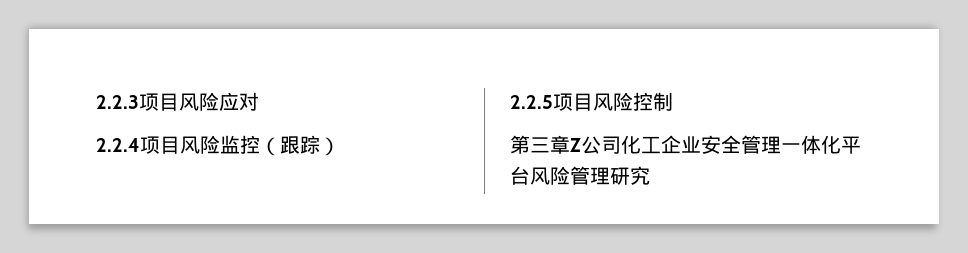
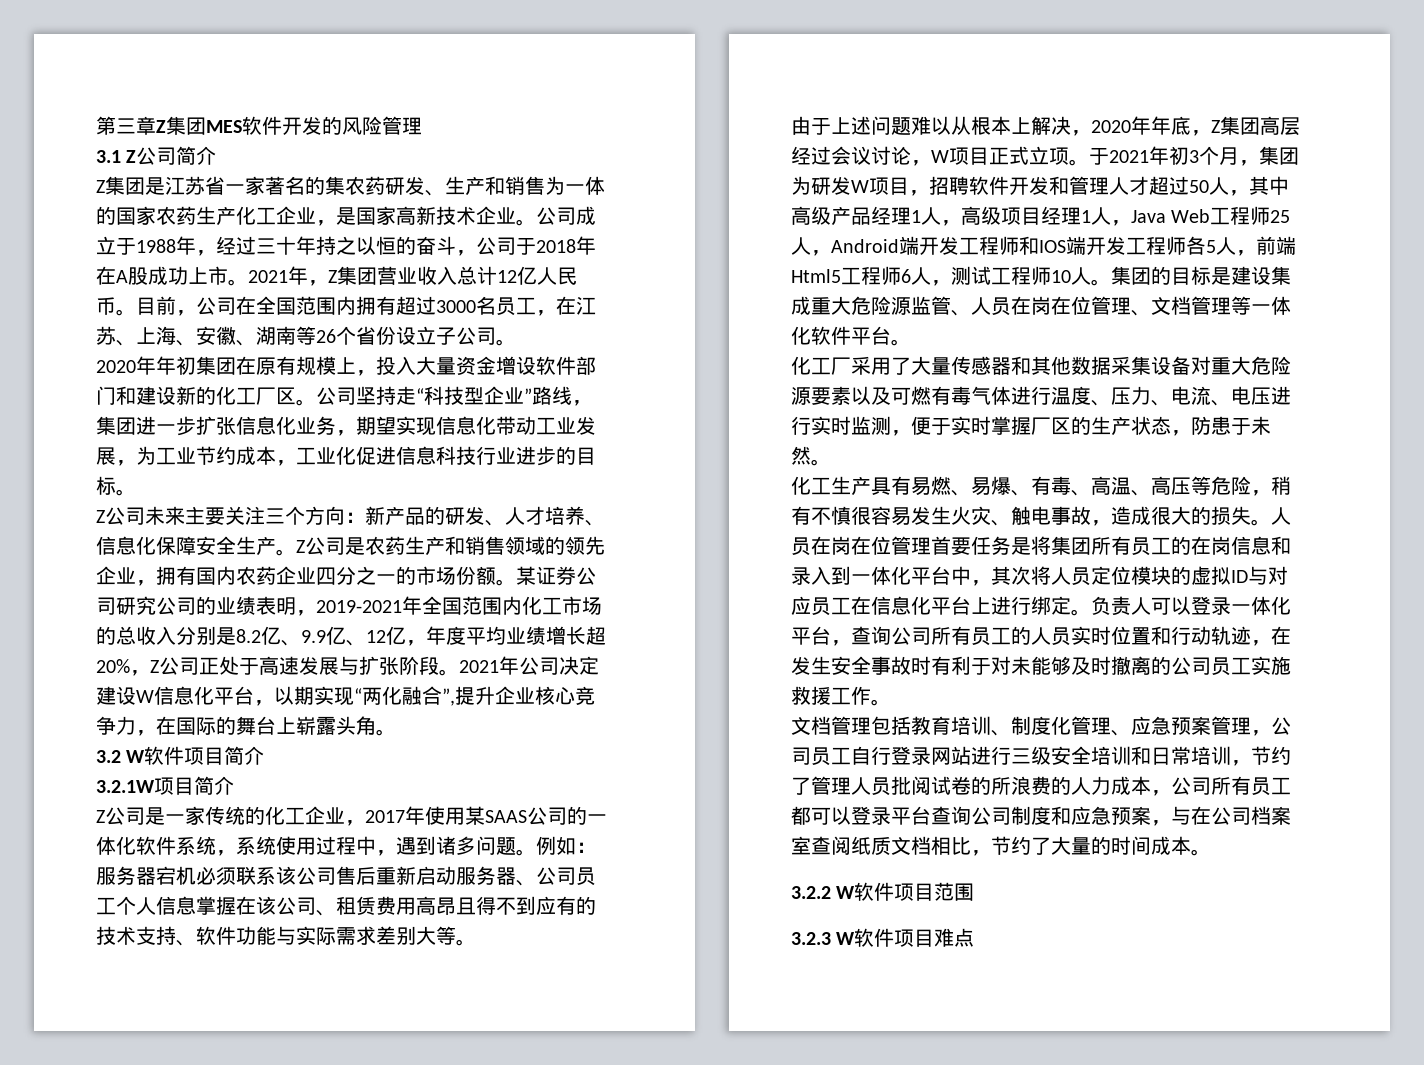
[96,92,259,111] [96,135,340,156] [510,92,673,111] [510,135,861,154] [510,166,650,185] 2.2.3项目风险应对 // 2.2.4项目风险监控（跟踪） // 2.2.5项目风险控制 // 第三章Z公司化工企业安全管理一体化平台风险管理研究 -> [96,116,422,135] [96,146,217,165] [96,176,605,196] [96,206,596,226] [96,236,596,256] [96,266,577,286] [96,296,596,316] [96,326,516,346] [96,356,596,376] [96,386,592,406] [96,416,596,436] [96,446,596,466] [96,476,136,496] [96,506,605,526] [96,536,605,556] [96,566,596,586] [96,596,602,616] [96,626,606,646] [96,656,599,676] [96,686,595,706] [96,716,396,736] [96,746,265,765] [96,776,234,795] [96,806,607,826] [96,836,596,856] [96,866,596,886] [96,896,596,916] [96,926,476,946] [791,116,1300,136] [791,146,1299,166] [791,176,1289,196] [791,206,1291,226] [791,236,1296,256] [791,266,1291,286] [791,296,1291,316] [791,326,911,346] [791,356,1291,375] [791,386,1291,406] [791,416,1271,436] [791,446,831,466] [791,476,1291,496] [791,506,1291,526] [791,536,1291,556] [791,566,1288,586] [791,596,1291,616] [791,626,1291,646] [791,656,1291,676] [791,686,891,706] [791,716,1291,736] [791,746,1291,766] [791,776,1291,796] [791,806,1291,826] [791,836,1211,856] [791,882,975,901] [791,928,975,947] 第三章Z集团MES软件开发的风险管理 // 3.1 Z公司简介 // Z集团是江苏省一家著名的集农药研发、生产和销售为一体的国家农药生产化工企业，是国家高新技术企业。公司成立于1988年，经过三十年持之以恒的奋斗，公司于2018年在A股成功上市。2021年，Z集团营业收入总计12亿人民币。目前，公司在全国范围内拥有超过3000名员工，在江苏、上海、安徽、湖南等26个省份设立子公司。 // 2020年年初集团在原有规模上，投入大量资金增设软件部门和建设新的化工厂区。公司坚持走“科技型企业”路线，集团进一步扩张信息化业务，期望实现信息化带动工业发展，为工业节约成本，工业化促进信息科技行业进步的目标。 // Z公司未来主要关注三个方向：新产品的研发、人才培养、信息化保障安全生产。Z公司是农药生产和销售领域的领先企业，拥有国内农药企业四分之一的市场份额。某证券公司研究公司的业绩表明，2019-2021年全国范围内化工市场的总收入分别是8.2亿、9.9亿、12亿，年度平均业绩增长超20%，Z公司正处于高速发展与扩张阶段。2021年公司决定建设W信息化平台，以期实现“两化融合”,提升企业核心竞争力，在国际的舞台上崭露头角。 // 3.2 W软件项目简介 // 3.2.1W项目简介 // Z公司是一家传统的化工企业，2017年使用某SAAS公司的一体化软件系统，系统使用过程中，遇到诸多问题。例如：服务器宕机必须联系该公司售后重新启动服务器、公司员工个人信息掌握在该公司、租赁费用高昂且得不到应有的技术支持、软件功能与实际需求差别大等。 // 由于上述问题难以从根本上解决，2020年年底，Z集团高层经过会议讨论，W项目正式立项。于2021年初3个月，集团为研发W项目，招聘软件开发和管理人才超过50人，其中高级产品经理1人，高级项目经理1人，Java Web工程师25人，Android端开发工程师和IOS端开发工程师各5人，前端Html5工程师6人，测试工程师10人。集团的目标是建设集成重大危险源监管、人员在岗在位管理、文档管理等一体化软件平台。 // 化工厂采用了大量传感器和其他数据采集设备对重大危险源要素以及可燃有毒气体进行温度、压力、电流、电压进行实时监测，便于实时掌握厂区的生产状态，防患于未然。 // 化工生产具有易燃、易爆、有毒、高温、高压等危险，稍有不慎很容易发生火灾、触电事故，造成很大的损失。人员在岗在位管理首要任务是将集团所有员工的在岗信息和录入到一体化平台中，其次将人员定位模块的虚拟ID与对应员工在信息化平台上进行绑定。负责人可以登录一体化平台，查询公司所有员工的人员实时位置和行动轨迹，在发生安全事故时有利于对未能够及时撤离的公司员工实施救援工作。 // 文档管理包括教育培训、制度化管理、应急预案管理，公司员工自行登录网站进行三级安全培训和日常培训，节约了管理人员批阅试卷的所浪费的人力成本，公司所有员工都可以登录平台查询公司制度和应急预案，与在公司档案室查阅纸质文档相比，节约了大量的时间成本。 // 3.2.2 W软件项目范围 // 3.2.3 W软件项目难点

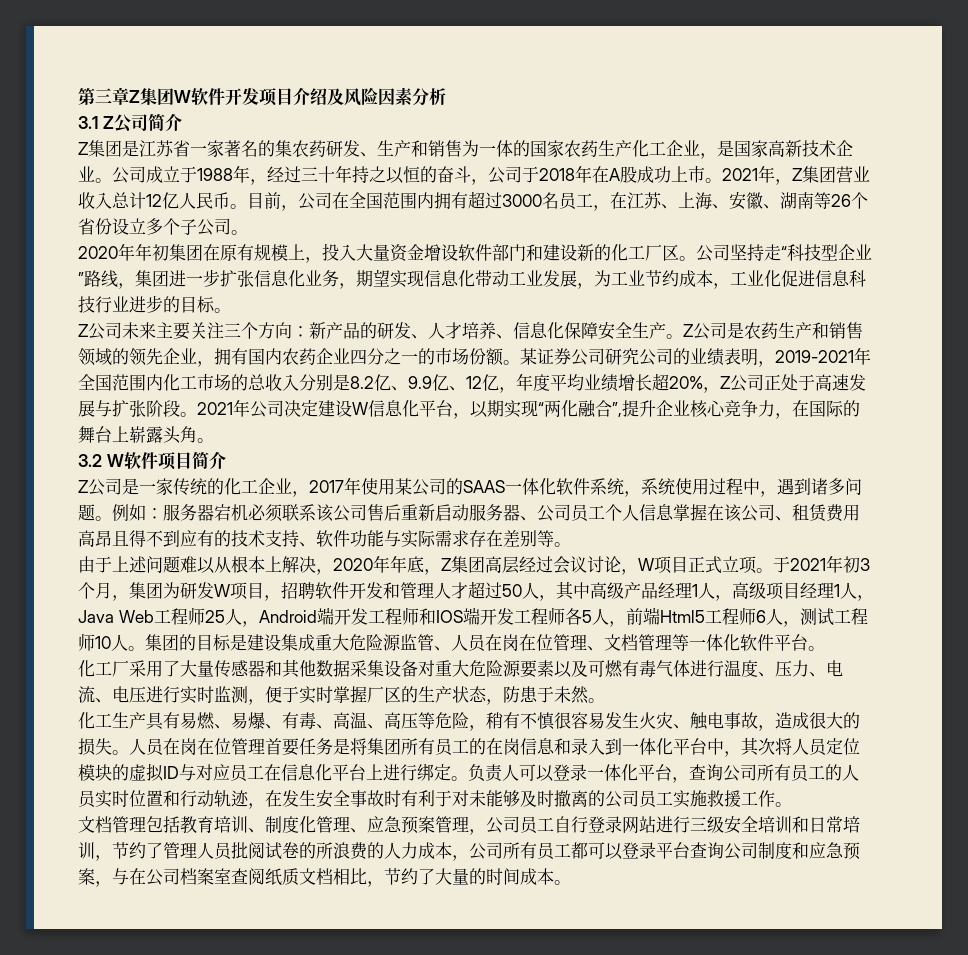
[206,116,422,135] MES软件开发的风险管理 -> [174,87,446,106] W软件开发项目介绍及风险因素分析
(436, 335) none -> [146,218,180,235] 多个
[96,776,234,795] // 3.2.1W项目简介 -> (226, 460) none
[485,806,587,825] SAAS公司的 -> [412,478,505,496] 公司的SAAS
[376,926,436,945] 差别大 -> [469,530,537,547] 存在差别
[791,882,975,901] [791,928,975,947] // 3.2.2 W软件项目范围 // 3.2.3 W软件项目难点 -> (571, 882) none

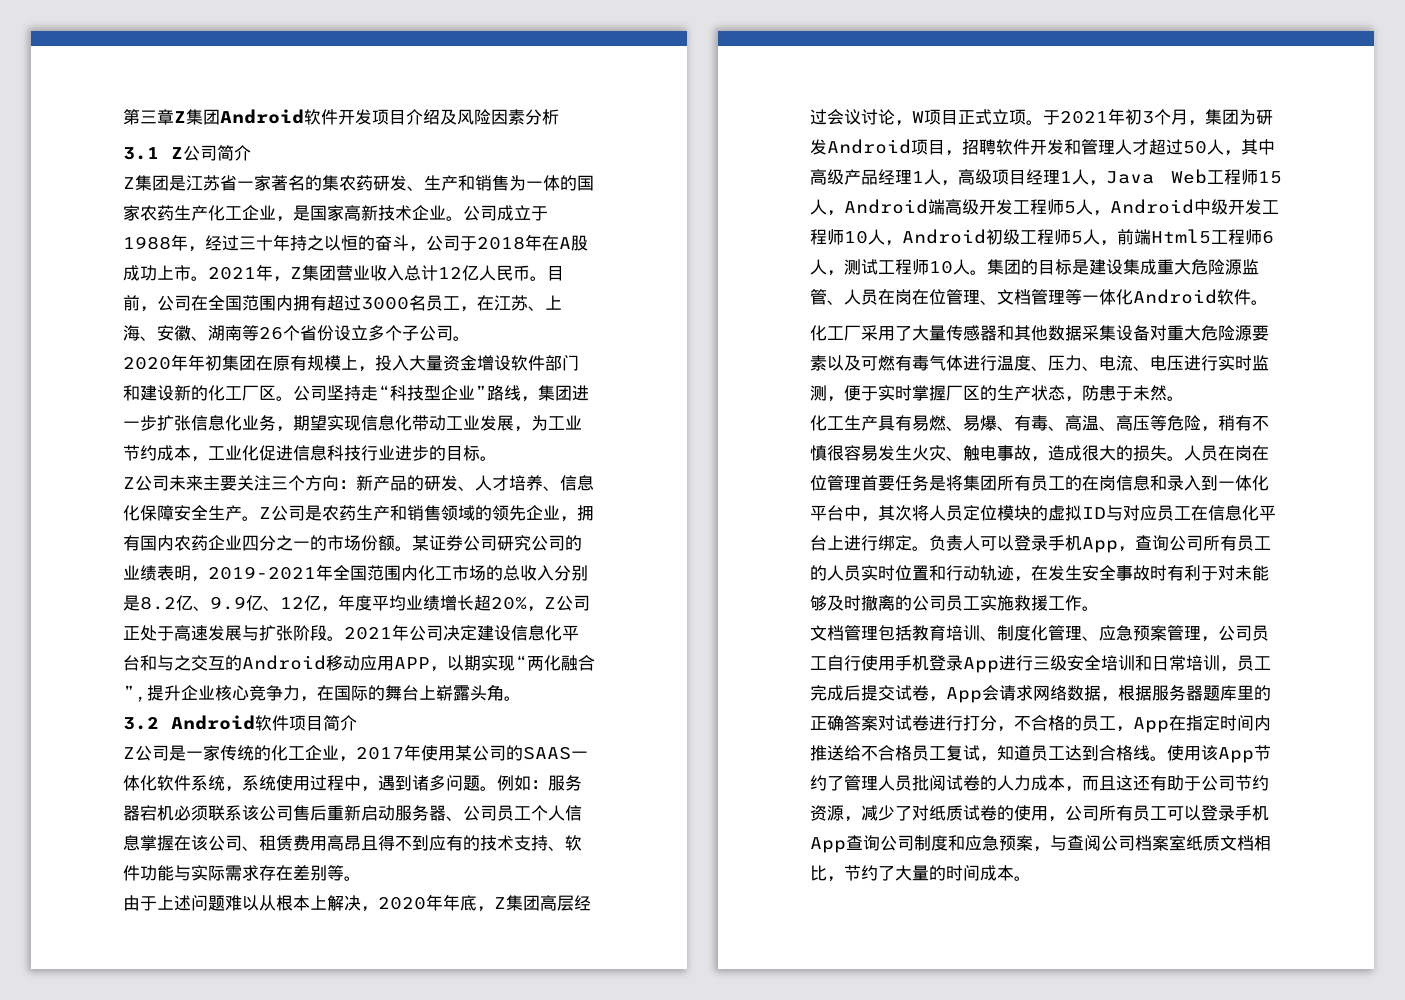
[174,90,191,103] W -> [220,109,304,124] Android
[352,400,453,417] W信息化平台 -> [511,625,579,641] [123,655,430,671] 信息化平台和与之交互的Android移动应用APP
[106,454,124,467] W -> [171,715,255,730] Android
[214,584,230,597] W -> [827,139,911,154] Android
[204,610,225,623] 25 -> [1258,171,1282,184] 15
[333,607,582,625] 开发工程师和IOS端开发工程师各 -> [945,199,1279,216] [810,229,1071,246] 高级开发工程师5人，Android中级开发工程师10人，Android初级工程师
[740,634,808,651] 软件平台 -> [1133,289,1251,305] Android软件
[587,764,672,781] 一体化平台 -> [1048,535,1118,553] 手机App
[588,816,656,834] 登录网站 -> [861,655,999,673] 使用手机登录App
(112, 858) none -> [1237,655,1271,671] [810,685,1271,703] [810,715,1271,733] [810,745,1254,763] 员工完成后提交试卷，App会请求网络数据，根据服务器题库里的正确答案对试卷进行打分，不合格的员工，App在指定时间内推送给不合格员工复试，知道员工达到合格线。使用该App
[316,842,384,860] 所浪费的 -> (997, 783) none
[469,842,690,860] 公司所有员工都可以登录平台 -> [1082,775,1269,791] [810,805,1269,822] [810,837,846,853] 而且这还有助于公司节约资源，减少了对纸质试卷的使用，公司所有员工可以登录手机App
[129,868,146,885] 在 -> [1067,835,1101,851] 查阅
[231,868,265,885] 查阅 -> (1186, 843) none

